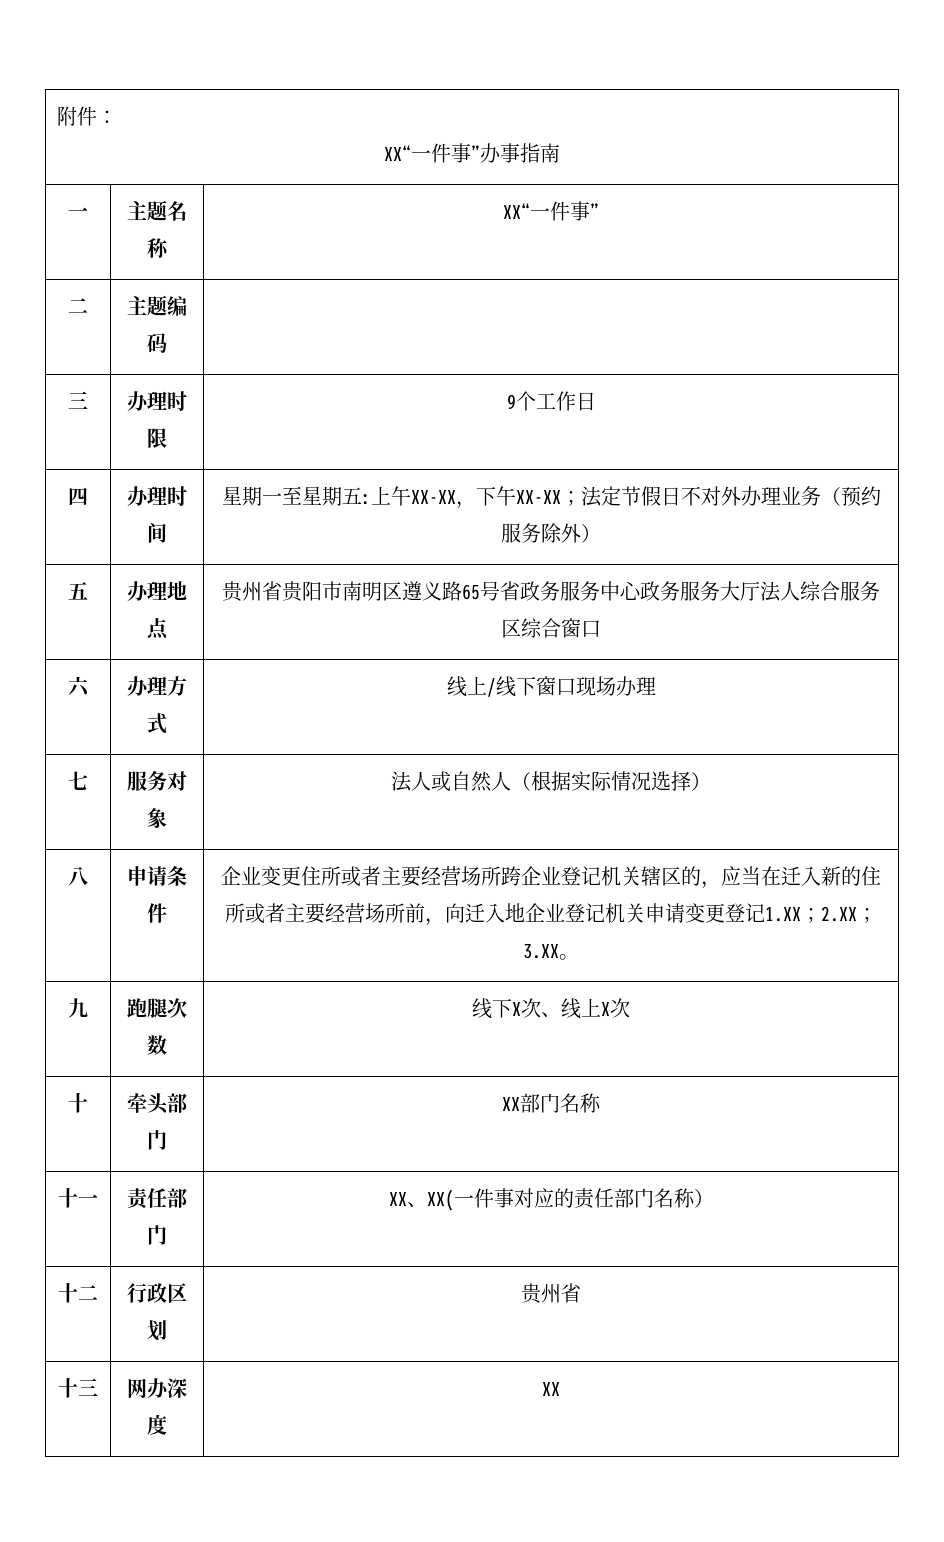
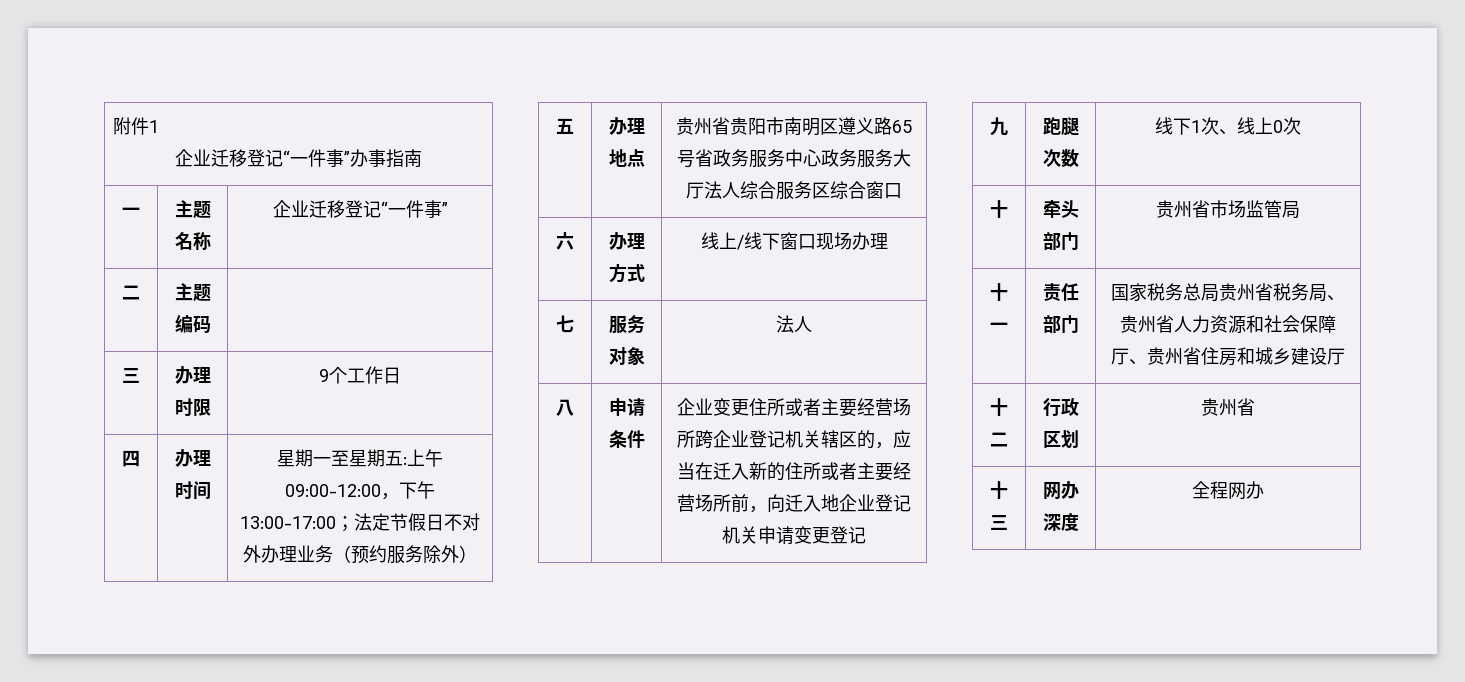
[97,110,118,124] [384,145,411,161] ： // XX“ -> [149,120,160,133] [175,149,290,167] 1 // 企业迁移登记“
[503,203,530,219] XX“ -> [272,200,388,218] 企业迁移登记“
[410,486,561,509] XX-XX，下午XX-XX -> [285,481,435,500] [240,516,336,529] 09:00-12:00，下午13:00-17:00
[431,771,711,792] 或自然人（根据实际情况选择） -> (812, 324) none
[765,906,877,923] [523,944,579,960] 1.XX；2.XX；3.XX。 -> (866, 535) none
[512,1002,521,1016] X -> [1191,120,1201,133] 1
[601,1002,610,1016] X -> [1273,120,1283,133] 0
[502,1093,601,1113] XX部门名称 -> [1156,200,1300,219] 贵州省市场监管局
[388,1188,714,1211] XX、XX(一件事对应的责任部门名称） -> [1111,283,1345,302] [1120,315,1336,334] [1111,347,1345,366] 国家税务总局贵州省税务局、贵州省人力资源和社会保障厅、贵州省住房和城乡建设厅
[542,1382,560,1396] XX -> [1192,481,1264,500] 全程网办

